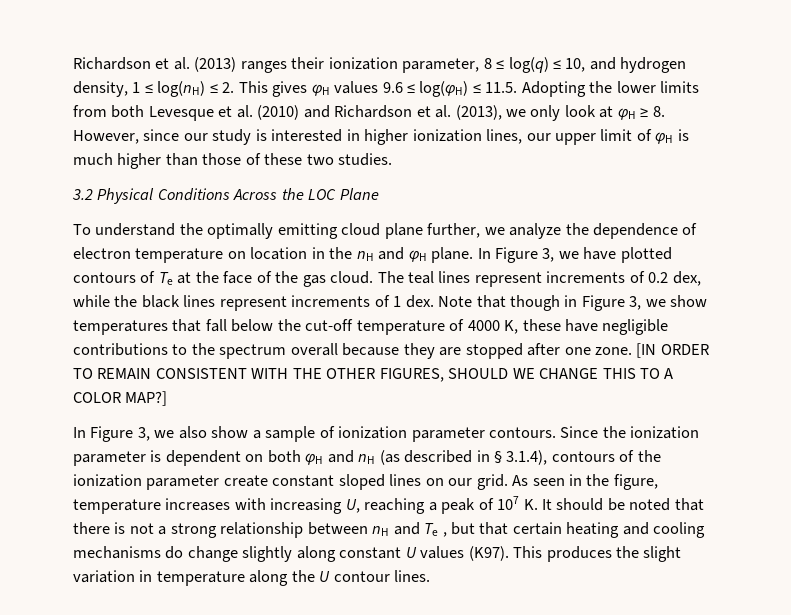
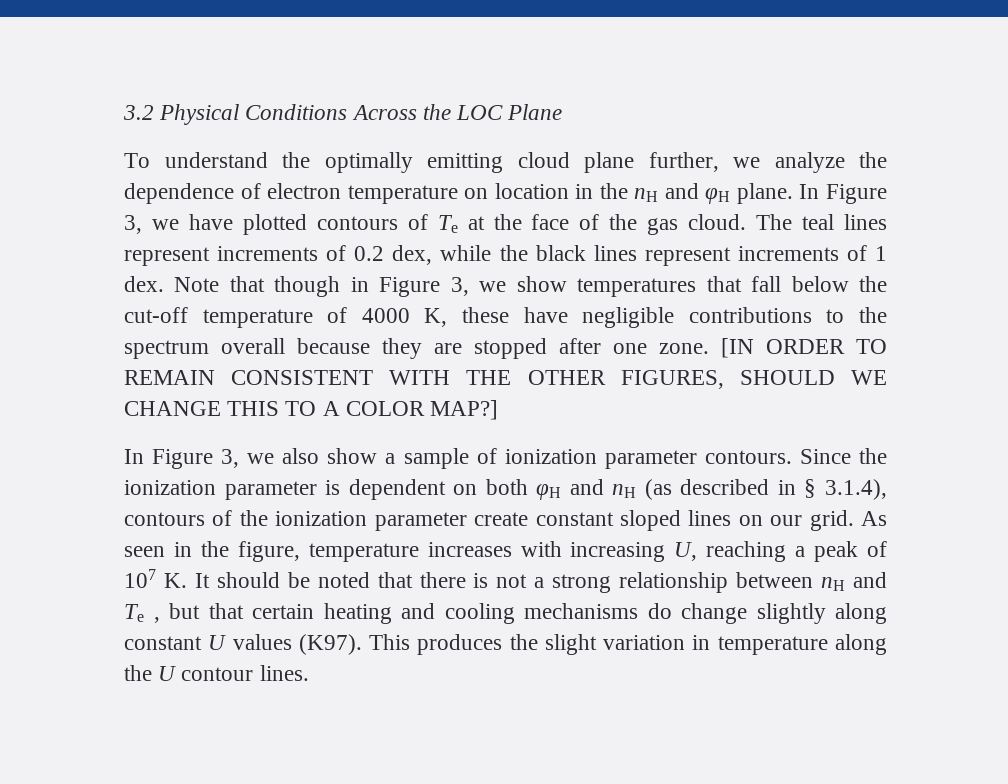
[73,57,687,73] [73,81,700,97] [73,105,665,121] [73,129,689,145] [73,153,393,169] Richardson et al. (2013) ranges their ionization parameter, 8 ≤ log(q) ≤ 10, and hydrogen density, 1 ≤ log(nH) ≤ 2. This gives φH values 9.6 ≤ log(φH) ≤ 11.5. Adopting the lower limits from both Levesque et al. (2010) and Richardson et al. (2013), we only look at φH ≥ 8. However, since our study is interested in higher ionization lines, our upper limit of φH is much higher than those of these two studies. // -> (123, 112) none

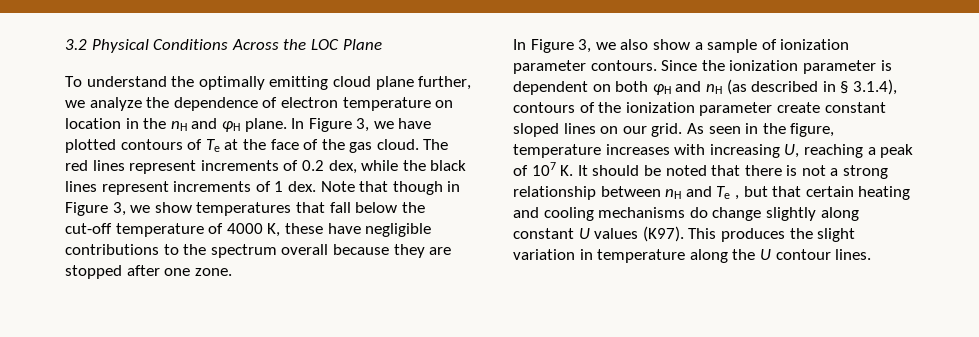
[802,214,835,230] teal -> [65,160,88,171] red
[721,338,887,358] [124,370,887,389] [124,400,499,420] [IN ORDER TO REMAIN CONSISTENT WITH THE OTHER FIGURES, SHOULD WE CHANGE THIS TO A COLOR MAP?] -> (232, 272) none

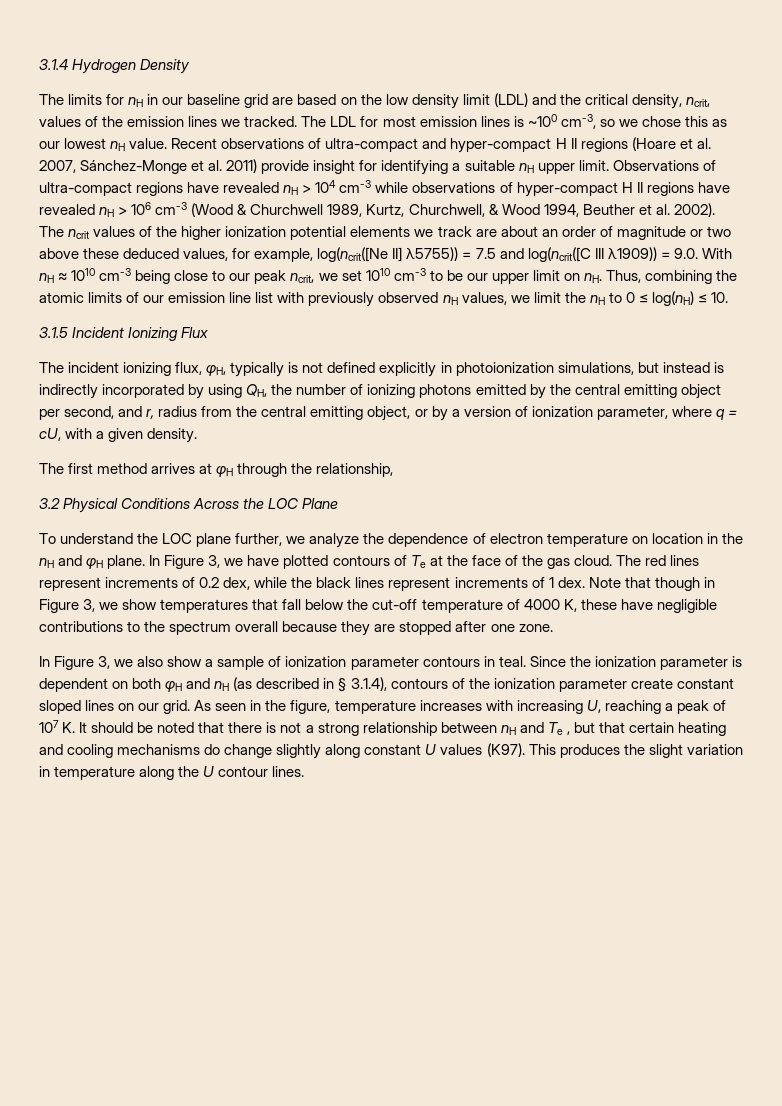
(65, 44) none -> [39,59,191,74] [39,93,710,109] [39,114,727,129] [39,137,711,153] [39,159,716,175] [39,180,730,197] [39,202,715,217] [39,226,731,240] [39,247,732,262] [39,268,738,284] [39,291,729,307] [39,327,209,341] [39,362,724,377] [39,384,721,399] [39,406,737,421] [39,428,198,443] [39,463,394,477] 3.1.4 Hydrogen Density // The limits for nH in our baseline grid are based on the low density limit (LDL) and the critical density, ncrit, values of the emission lines we tracked. The LDL for most emission lines is ~100 cm-3, so we chose this as our lowest nH value. Recent observations of ultra-compact and hyper-compact H II regions (Hoare et al. 2007, Sánchez-Monge et al. 2011) provide insight for identifying a suitable nH upper limit. Observations of ultra-compact regions have revealed nH > 104 cm-3 while observations of hyper-compact H II regions have revealed nH > 106 cm-3 (Wood & Churchwell 1989, Kurtz, Churchwell, & Wood 1994, Beuther et al. 2002). The ncrit values of the higher ionization potential elements we track are about an order of magnitude or two above these deduced values, for example, log(ncrit([Ne II] λ5755)) = 7.5 and log(ncrit([C III λ1909)) = 9.0. With nH ≈ 1010 cm-3 being close to our peak ncrit, we set 1010 cm-3 to be our upper limit on nH. Thus, combining the atomic limits of our emission line list with previously observed nH values, we limit the nH to 0 ≤ log(nH) ≤ 10. // 3.1.5 Incident Ionizing Flux // The incident ionizing flux, φH, typically is not defined explicitly in photoionization simulations, but instead is indirectly incorporated by using QH, the number of ionizing photons emitted by the central emitting object per second, and r, radius from the central emitting object, or by a version of ionization parameter, where q = cU, with a given density. // The first method arrives at φH through the relationship, //
[198,76,371,90] optimally emitting cloud -> [162,533,193,544] LOC
[590,60,657,71] contours. -> [422,656,526,667] contours in teal.

